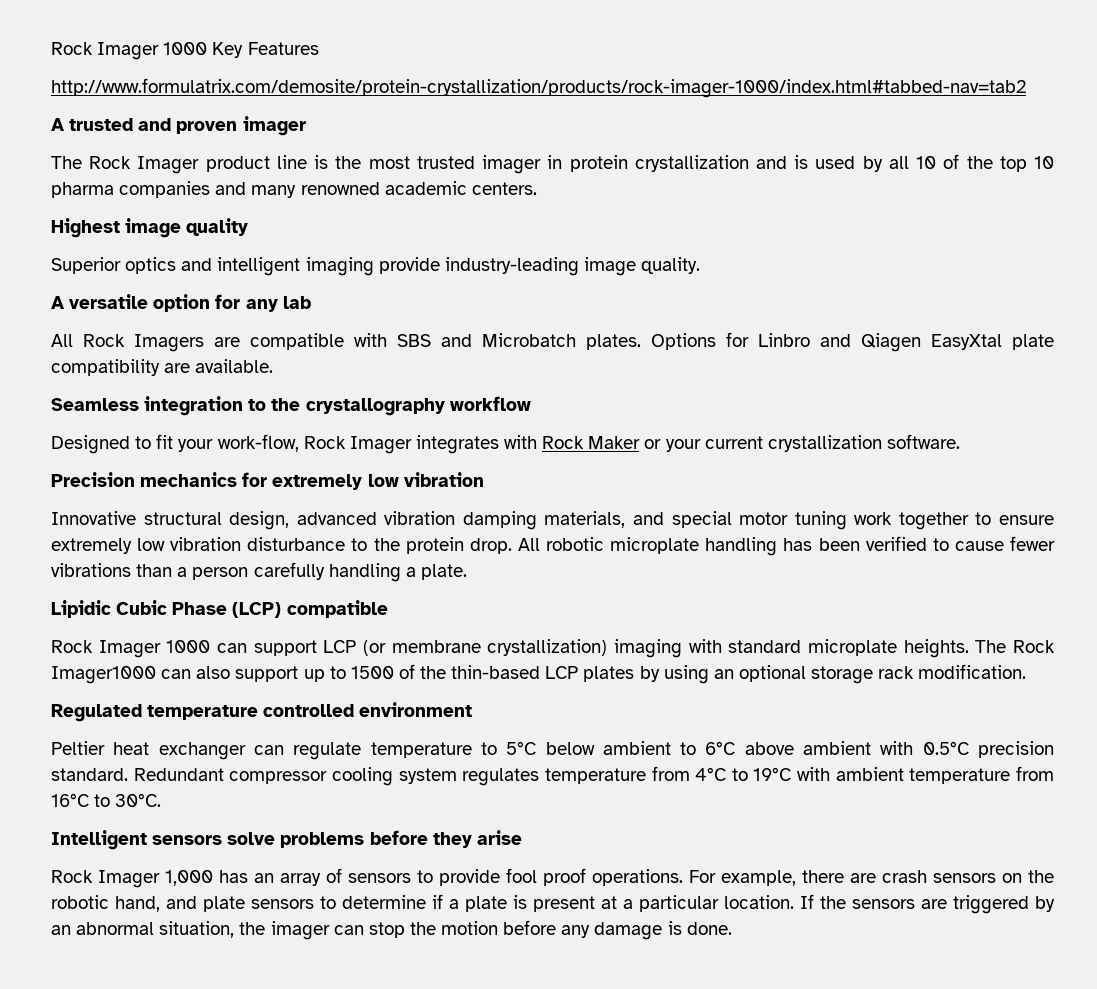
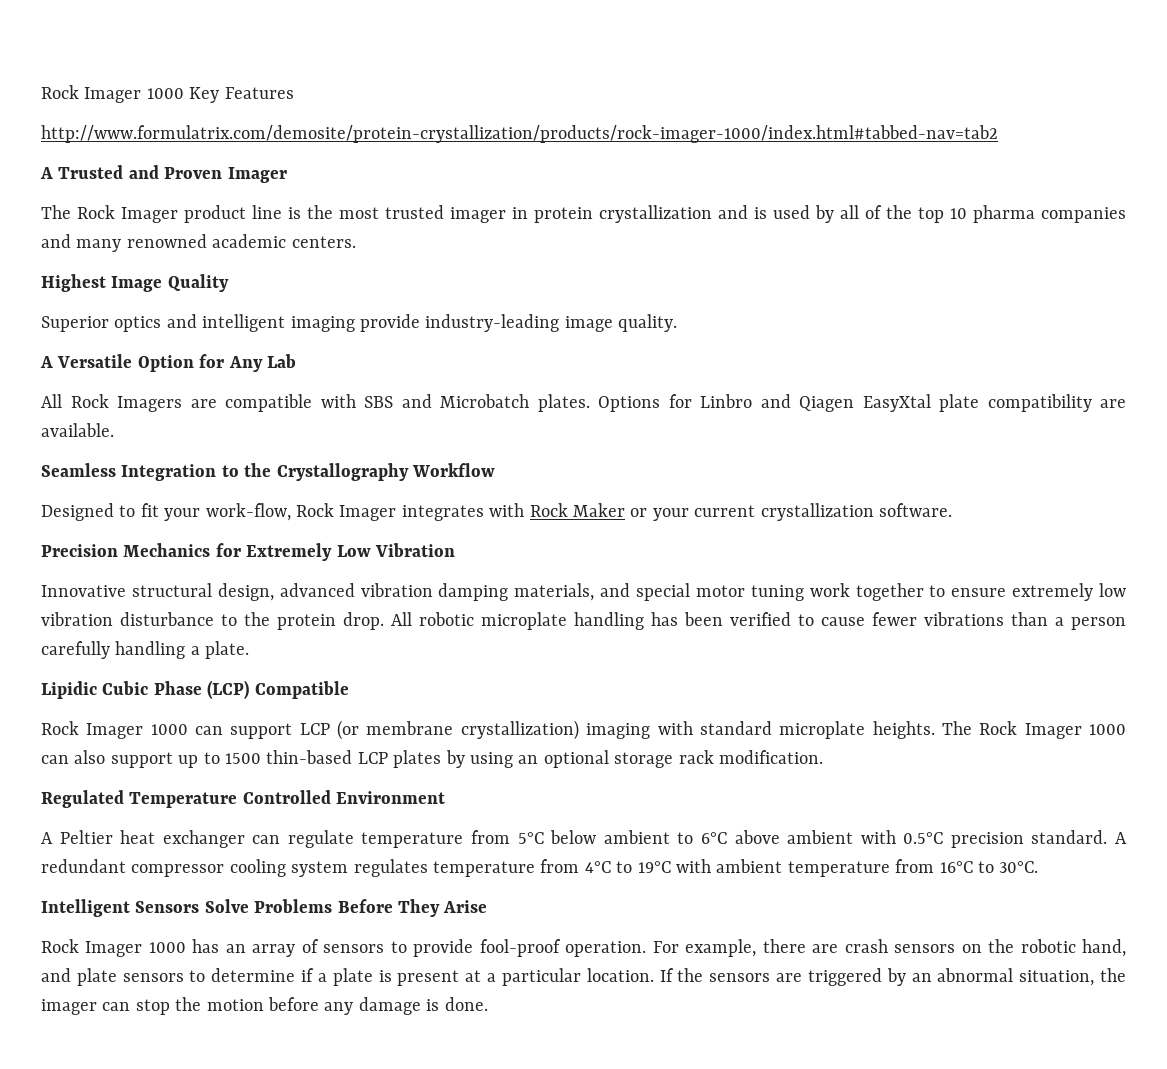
[69,116,306,136] trusted and proven imager -> [58,165,287,183] Trusted and Proven Imager
[916,156,937,169] 10 -> (859, 212) none
[125,218,249,238] image quality -> [111,274,229,292] Image Quality
[69,294,311,312] versatile option for any lab -> [57,354,296,372] Versatile Option for Any Lab
[144,396,531,416] integration to the crystallography workflow -> [121,463,495,481] Integration to the Crystallography Workflow
[140,472,484,490] mechanics for extremely low vibration -> [123,543,455,561] Mechanics for Extremely Low Vibration
[286,600,388,618] compatible -> [254,681,349,699] Compatible
[51,666,156,684] Imager1000 -> [1024,723,1127,739] Imager 1000
[398,664,447,679] of the -> (261, 758) none
[147,702,473,720] temperature controlled environment // -> [129,790,446,808] [41,832,53,844] Temperature Controlled Environment // A
[480,742,497,755] to -> [471,830,511,844] from
[133,768,224,781] Redundant -> [1114,832,1127,844] [41,859,126,873] A redundant
[152,830,522,848] [51,870,213,888] sensors solve problems before they arise // Rock Imager 1,000 -> [135,899,488,917] [41,939,186,957] Sensors Solve Problems Before They Arise // Rock Imager 1000
[506,868,683,886] fool proof operations. -> [479,939,647,957] fool-proof operation.

